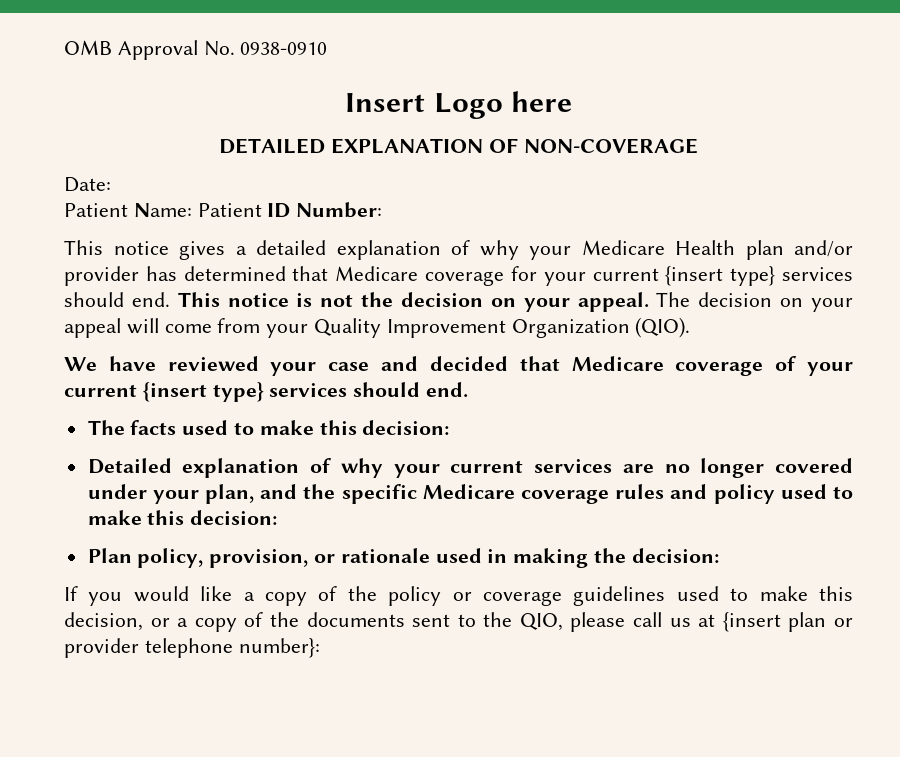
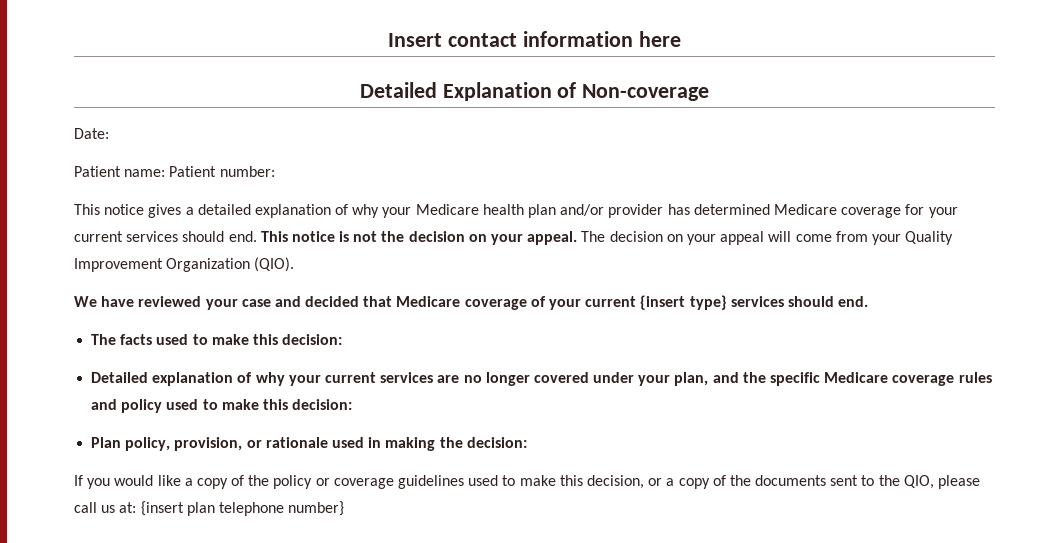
[64,40,328,60] [345,91,572,119] [219,138,698,154] [64,177,111,192] [64,202,383,218] OMB Approval No. 0938-0910 // Insert Logo here // DETAILED EXPLANATION OF NON-COVERAGE // Date: // Patient Name: Patient ID Number: -> [388,31,681,47] [359,82,710,101] [74,128,109,139] [74,166,275,177] Insert contact information here // Detailed Explanation of Non-coverage // Date: // Patient name: Patient number:
[675,240,735,255] Health -> [482,204,524,215] health
[292,266,329,281] that -> (770, 209) none
[665,266,776,286] {insert type} -> (123, 236) none
[698,614,716,627] at -> [119,502,137,513] at:
[834,618,854,627] [64,638,320,658] or provider telephone number}: -> [218,501,345,516] telephone number}

